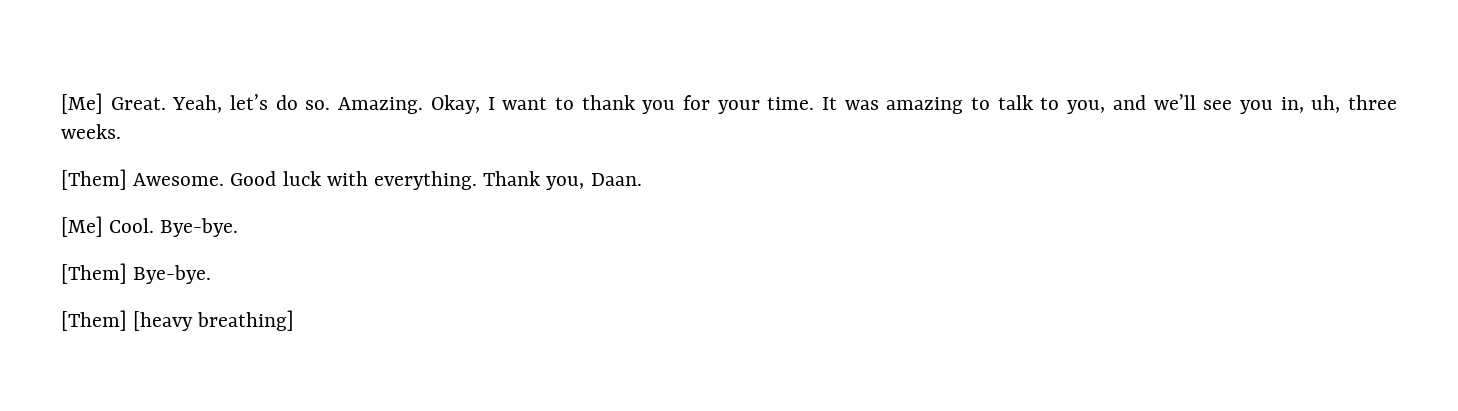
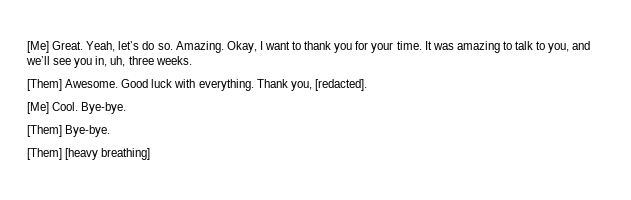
[590,173,642,186] Daan. -> [314,79,367,91] [redacted].

